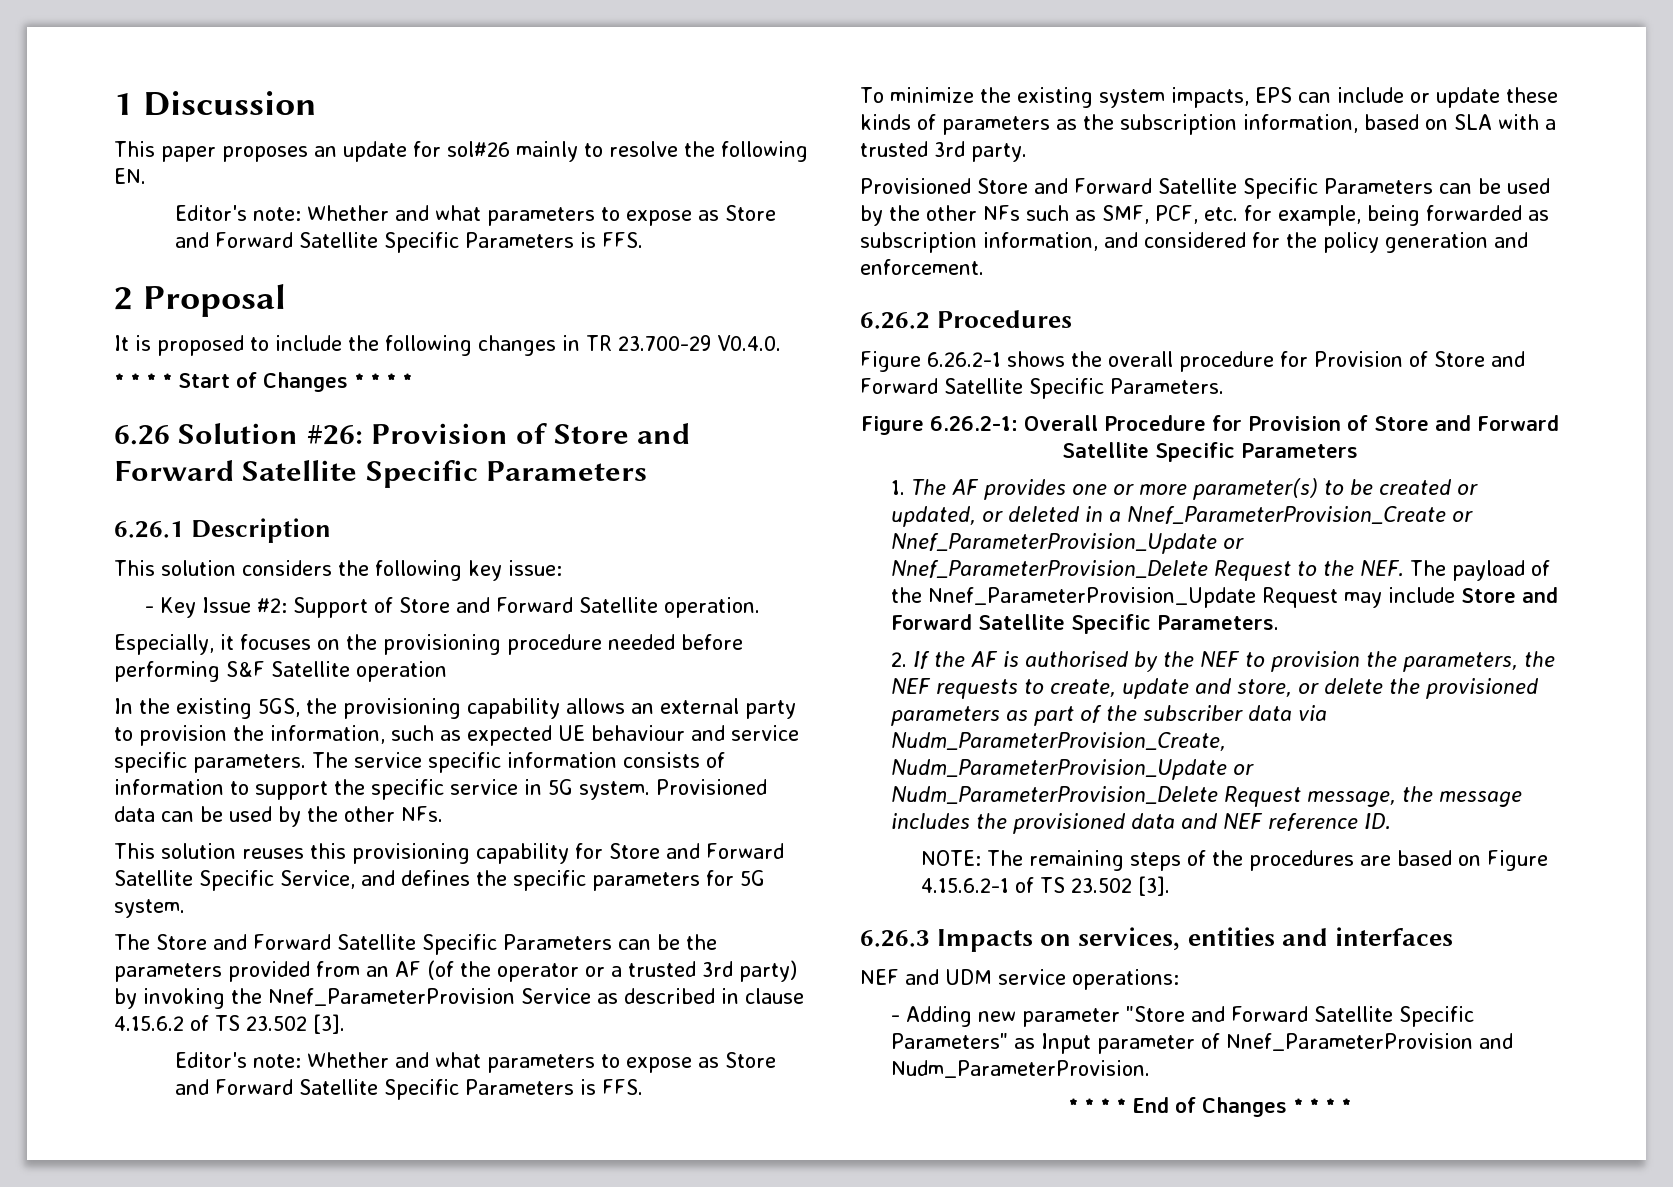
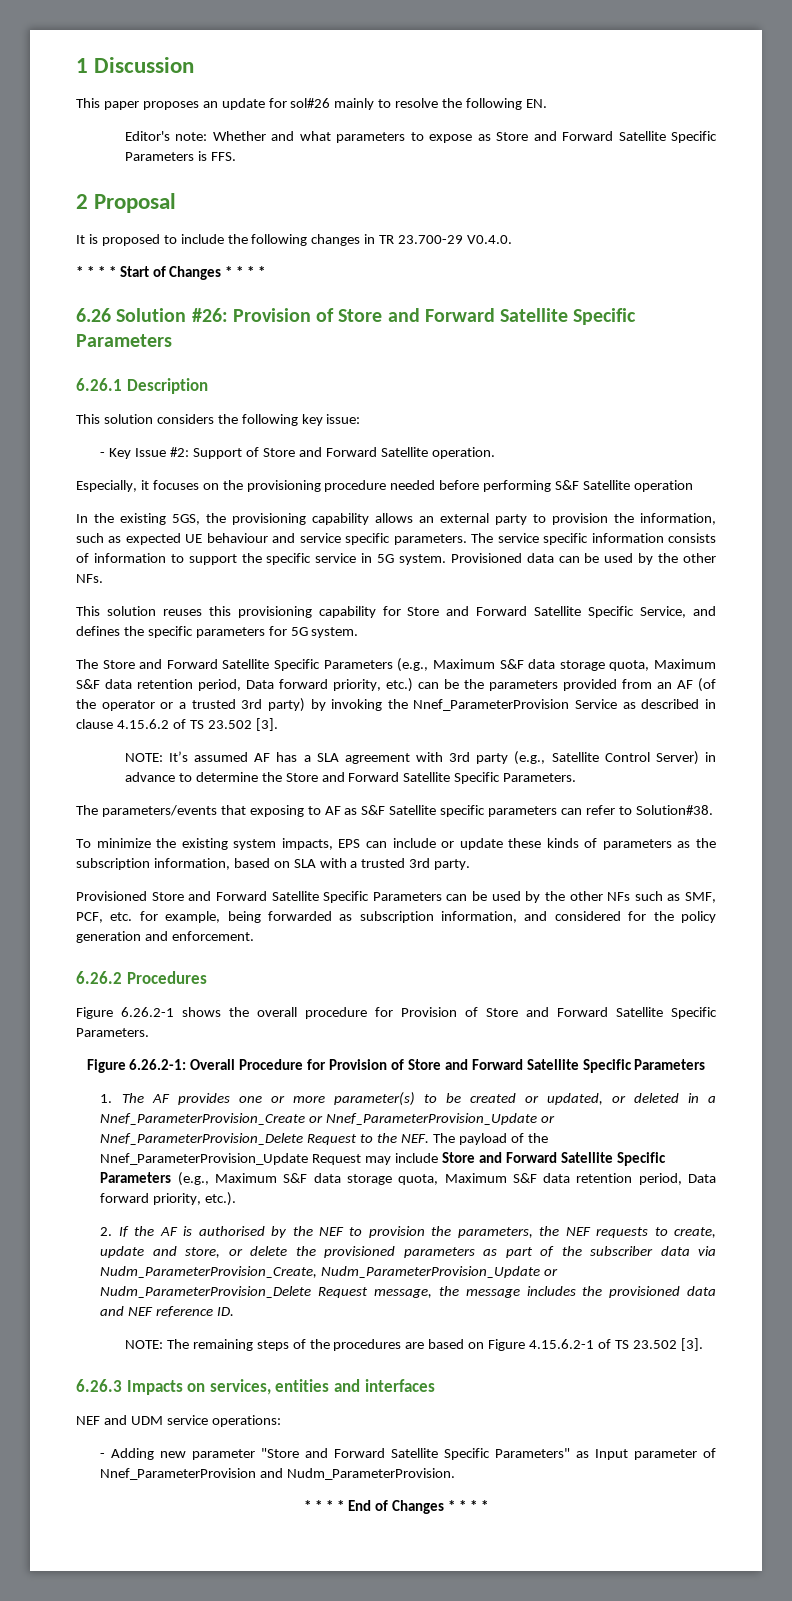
(612, 942) none -> [397,658,717,672] [76,678,413,692] (e.g., Maximum S&F data storage quota, Maximum S&F data retention period, Data forward priority, etc.)
[174,1052,776,1073] [174,1079,643,1100] Editor's note: Whether and what parameters to expose as Store and Forward Satellite Specific Parameters is FFS. -> [124,751,716,765] [124,772,577,784] [76,805,713,817] NOTE: It’s assumed AF has a SLA agreement with 3rd party (e.g., Satellite Control Server) in advance to determine the Store and Forward Satellite Specific Parameters. // The parameters/events that exposing to AF as S&F Satellite specific parameters can refer to Solution#38.
[1157,615,1280,630] Parameters. -> [100,1172,716,1186] [100,1192,237,1206] Parameters (e.g., Maximum S&F data storage quota, Maximum S&F data retention period, Data forward priority, etc.).

